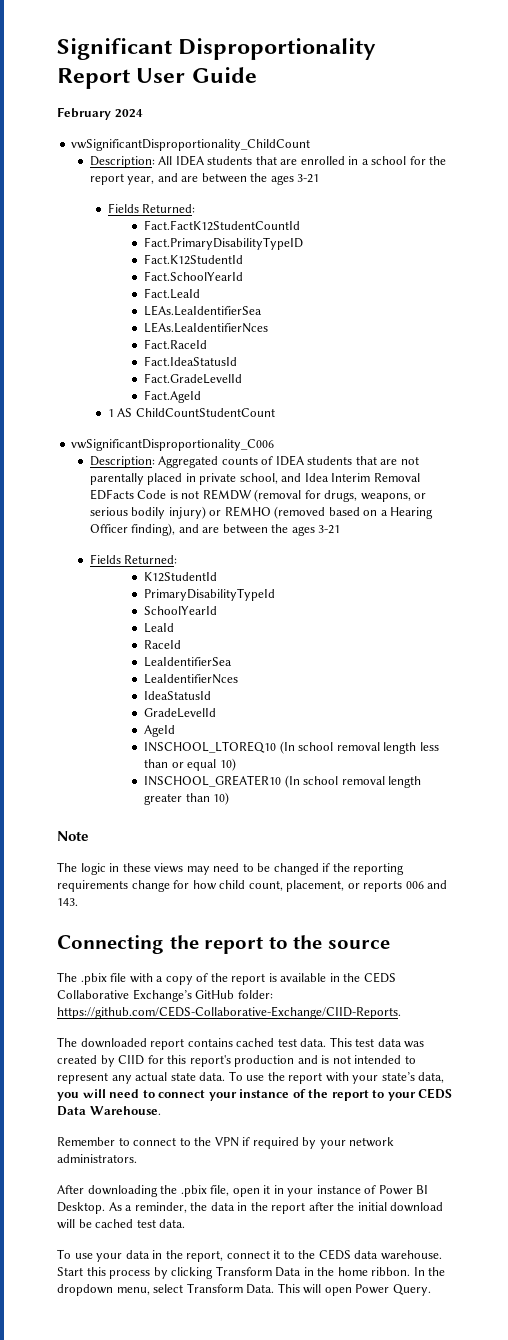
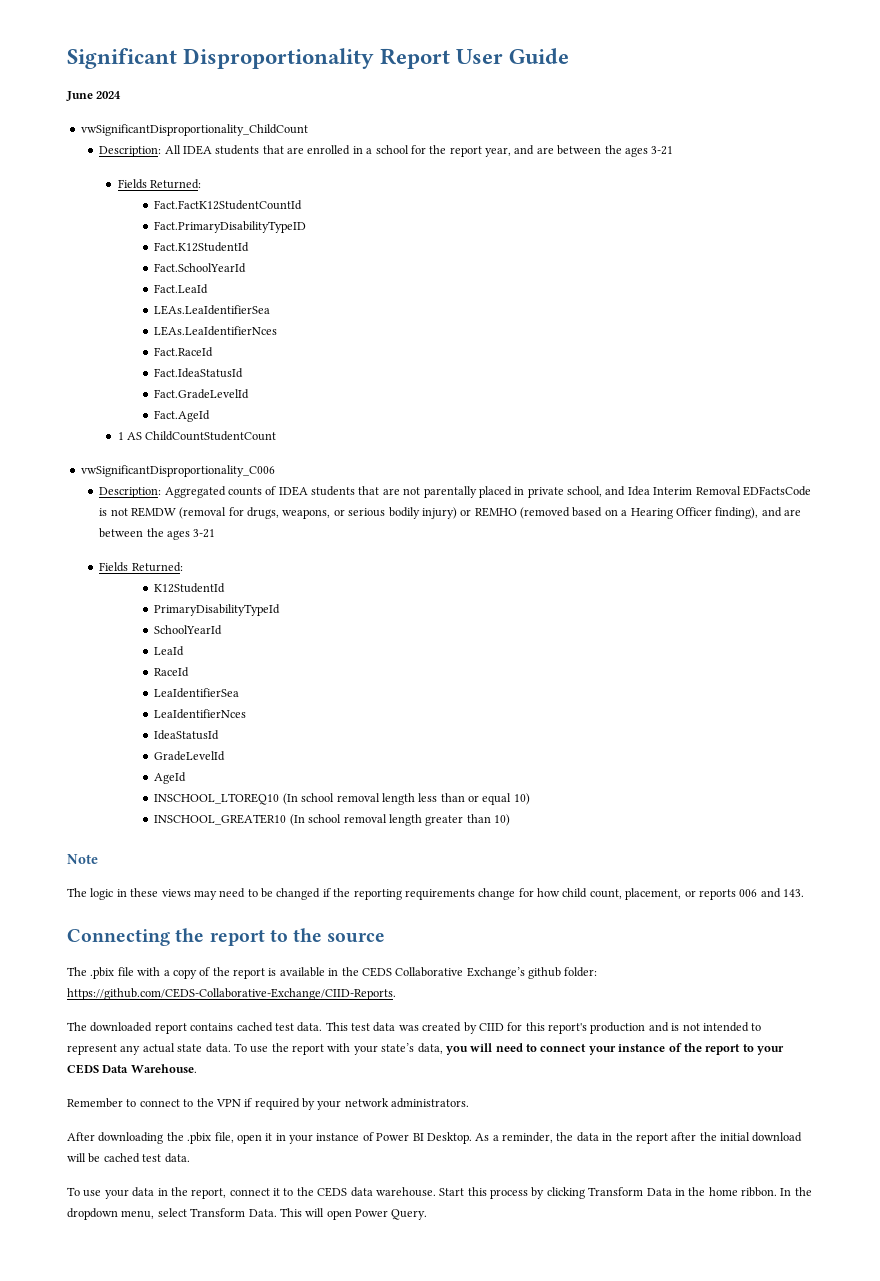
[57,107,111,120] February -> [66,91,93,101] June
[89,489,167,500] EDFacts Code -> [742,486,811,496] EDFactsCode
[195,990,235,999] GitHub -> [528,967,561,979] github

